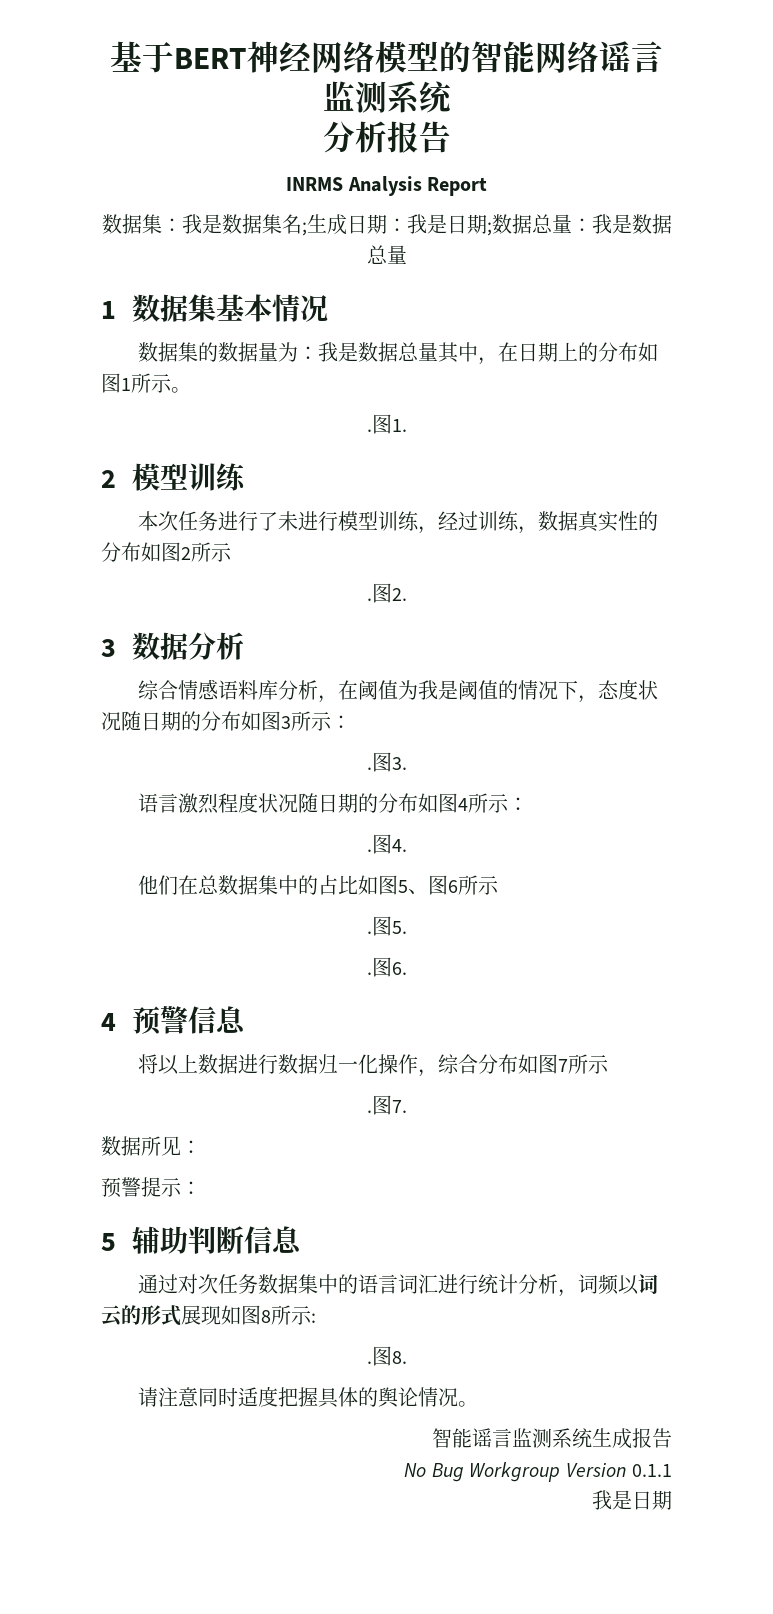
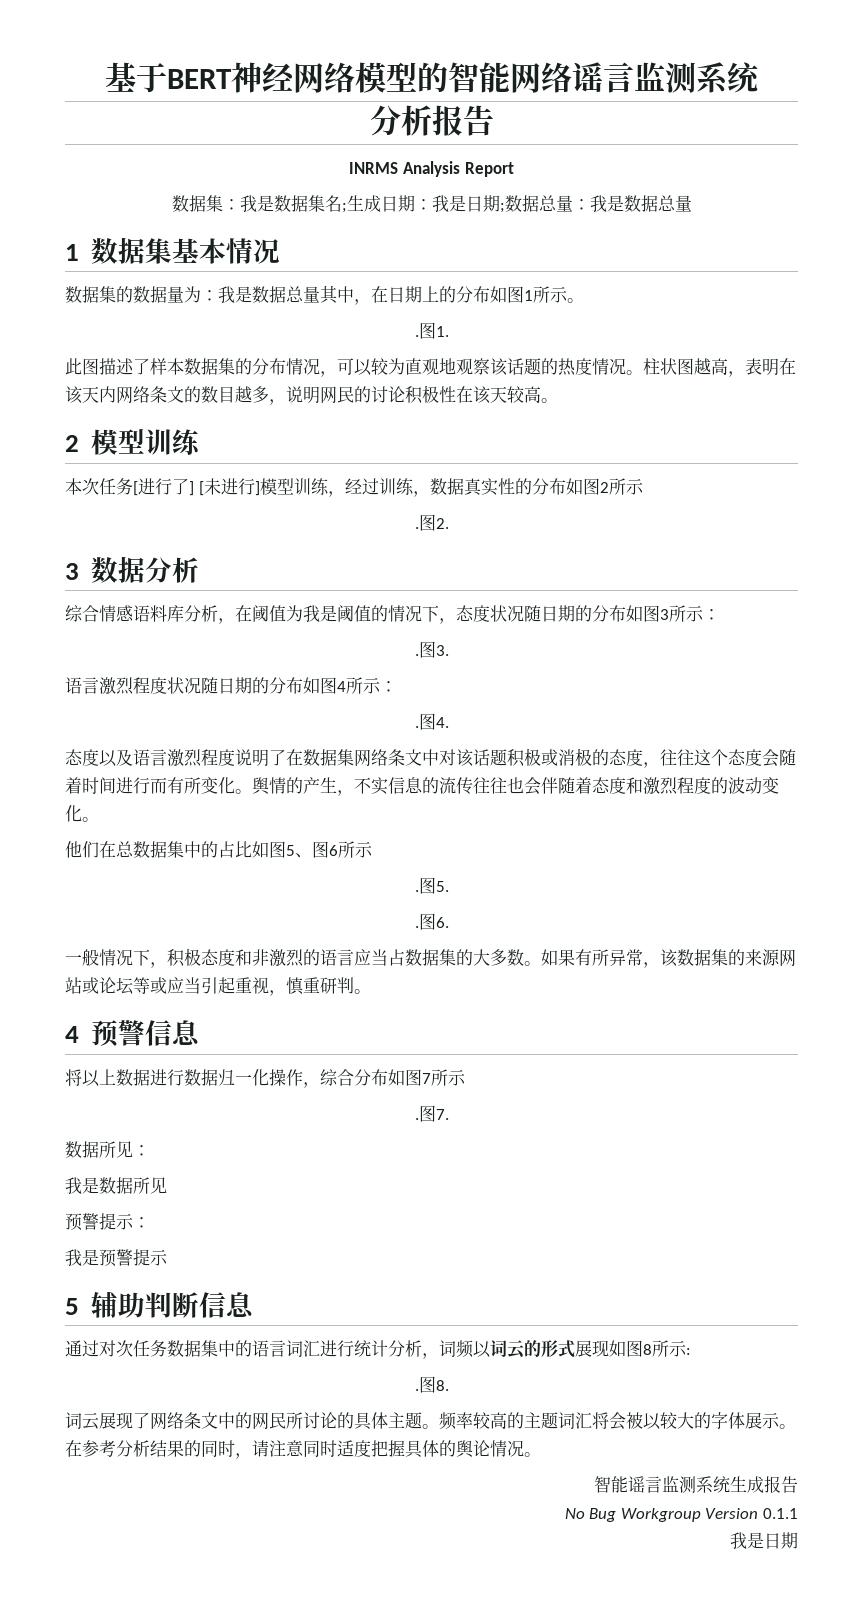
(407, 425) none -> [65,358,796,377] [65,385,558,405] // 此图描述了样本数据集的分布情况，可以较为直观地观察该话题的热度情况。柱状图越高，表明在该天内网络条文的数目越多，说明网民的讨论积极性在该天较高。
[217,511,338,531] 进行了未进行 -> [133,478,260,496] [进行了] [未进行]
(407, 845) none -> [65,748,796,768] [65,777,779,796] [65,805,99,822] // 态度以及语言激烈程度说明了在数据集网络条文中对该话题积极或消极的态度，往往这个态度会随着时间进行而有所变化。舆情的产生，不实信息的流传往往也会伴随着态度和激烈程度的波动变化。
(407, 968) none -> [65,948,796,968] [65,977,371,996] // 一般情况下，积极态度和非激烈的语言应当占数据集的大多数。如果有所异常，该数据集的来源网站或论坛等或应当引起重视，慎重研判。
(201, 1147) none -> [65,1177,167,1194] // 我是数据所见
(201, 1188) none -> [65,1249,168,1267] // 我是预警提示
(407, 1357) none -> [65,1412,796,1430] [65,1440,252,1459] 词云展现了网络条文中的网民所讨论的具体主题。频率较高的主题词汇将会被以较大的字体展示。在参考分析结果的同时，

